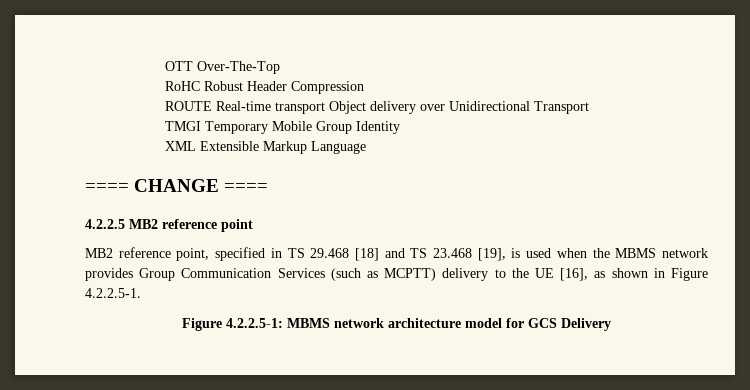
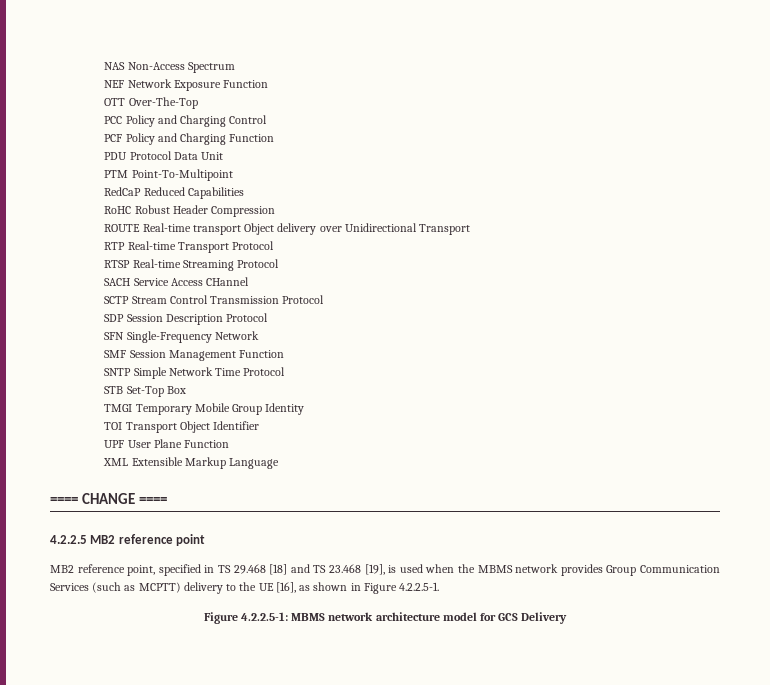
[165,61,281,74] OTT Over-The-Top -> [104,62,235,73] [104,79,269,91] [104,97,198,109] [104,115,268,127] [104,133,275,145] [104,151,224,160] [104,169,233,181] [104,187,244,199] NAS Non-Access Spectrum // NEF Network Exposure Function // OTT Over-The-Top // PCC Policy and Charging Control // PCF Policy and Charging Function // PDU Protocol Data Unit // PTM Point-To-Multipoint // RedCaP Reduced Capabilities
(590, 107) none -> [104,241,275,253] [104,259,280,271] [104,277,250,286] [104,295,325,304] [104,313,269,325] [104,331,259,343] [104,350,285,361] [104,367,286,379] [104,386,186,397] // RTP Real-time Transport Protocol // RTSP Real-time Streaming Protocol // SACH Service Access CHannel // SCTP Stream Control Transmission Protocol // SDP Session Description Protocol // SFN Single-Frequency Network // SMF Session Management Function // SNTP Simple Network Time Protocol // STB Set-Top Box
(401, 127) none -> [104,421,260,433] [104,439,230,448] // TOI Transport Object Identifier // UPF User Plane Function

